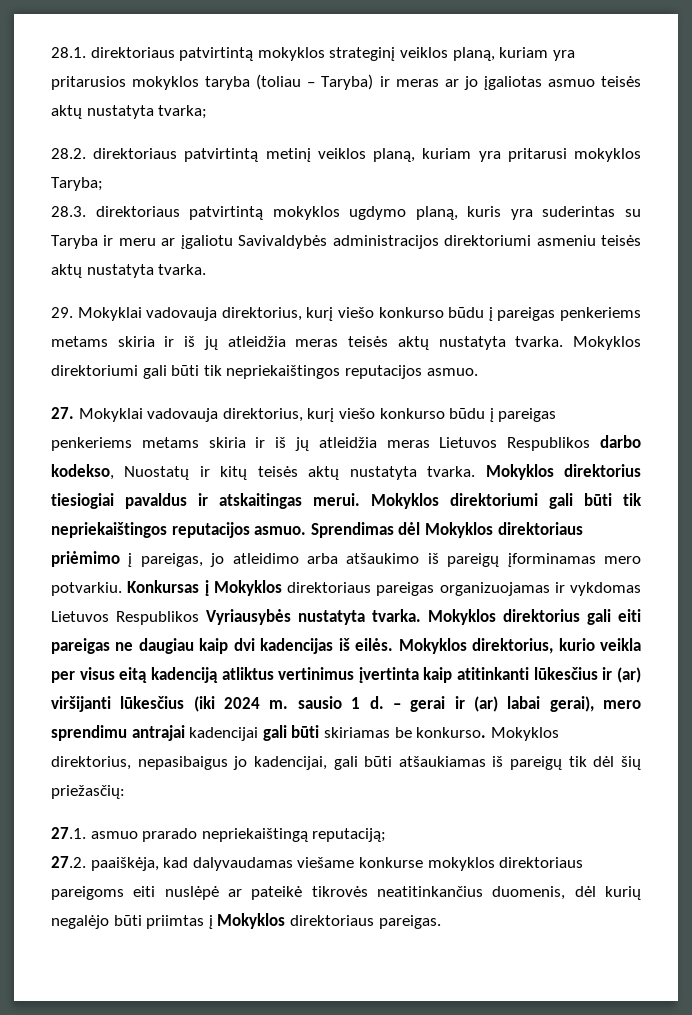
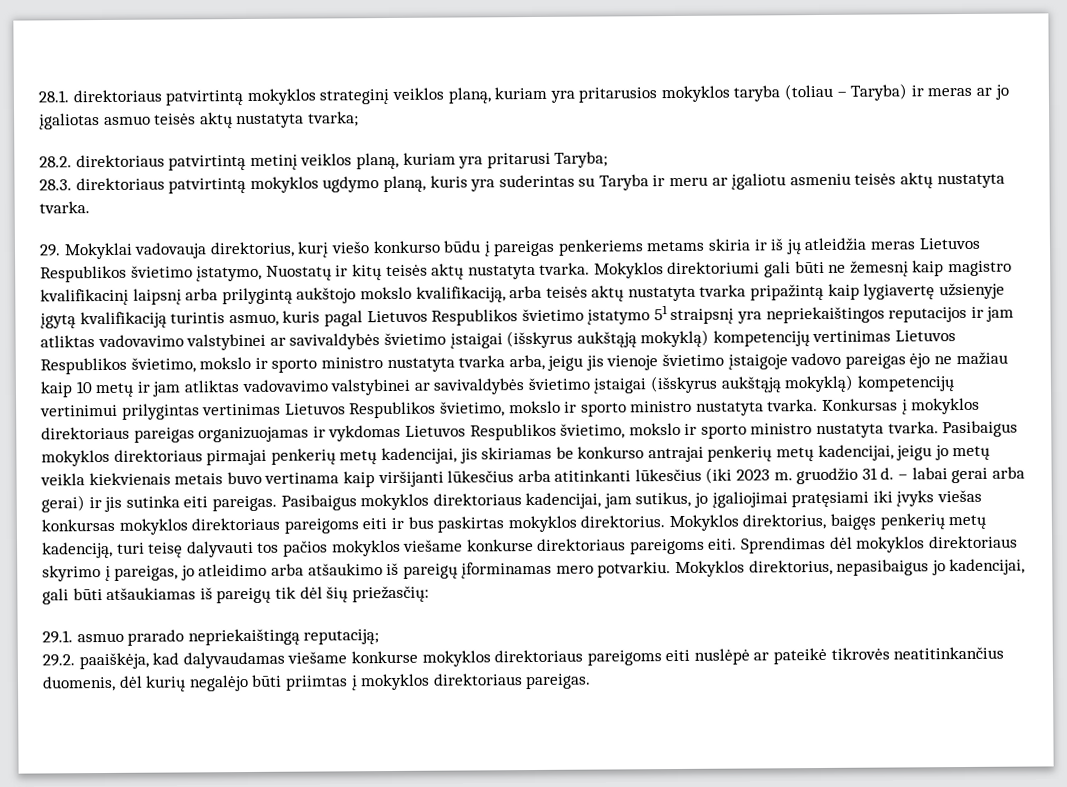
[574,148,641,162] mokyklos -> (551, 160) none
[238,235,532,249] Savivaldybės administracijos direktoriumi -> (787, 181) none
(339, 343) none -> [918,237,981,250] [40,264,382,283] Lietuvos Respublikos švietimo įstatymo, Nuostatų ir kitų
[203,365,478,379] [51,407,557,422] [51,435,641,451] [51,464,641,480] [51,493,642,509] [51,522,583,538] [51,551,120,567] tik nepriekaištingos reputacijos asmuo. // 27. Mokyklai vadovauja direktorius, kurį viešo konkurso būdu į pareigas penkeriems metams skiria ir iš jų atleidžia meras Lietuvos Respublikos darbo kodekso, Nuostatų ir kitų teisės aktų nustatyta tvarka. Mokyklos direktorius tiesiogiai pavaldus ir atskaitingas merui. Mokyklos direktoriumi gali būti tik nepriekaištingos reputacijos asmuo. Sprendimas dėl Mokyklos direktoriaus priėmimo -> [828,260,1013,277] [40,282,1005,306] [40,305,1015,329] [40,329,957,351] [40,351,1008,375] [40,374,954,398] [40,397,981,420] [41,420,1019,443] [41,444,991,467] [40,466,1025,488] [41,489,983,513] [41,513,987,535] [42,535,1018,559] [42,565,101,582] ne žemesnį kaip magistro kvalifikacinį laipsnį arba prilygintą aukštojo mokslo kvalifikaciją, arba teisės aktų nustatyta tvarka pripažintą kaip lygiavertę užsienyje įgytą kvalifikaciją turintis asmuo, kuris pagal Lietuvos Respublikos švietimo įstatymo 51 straipsnį yra nepriekaištingos reputacijos ir jam atliktas vadovavimo valstybinei ar savivaldybės švietimo įstaigai (išskyrus aukštąją mokyklą) kompetencijų vertinimas Lietuvos Respublikos švietimo, mokslo ir sporto ministro nustatyta tvarka arba, jeigu jis vienoje švietimo įstaigoje vadovo pareigas ėjo ne mažiau kaip 10 metų ir jam atliktas vadovavimo valstybinei ar savivaldybės švietimo įstaigai (išskyrus aukštąją mokyklą) kompetencijų vertinimui prilygintas vertinimas Lietuvos Respublikos švietimo, mokslo ir sporto ministro nustatyta tvarka. Konkursas į mokyklos direktoriaus pareigas organizuojamas ir vykdomas Lietuvos Respublikos švietimo, mokslo ir sporto ministro nustatyta tvarka. Pasibaigus mokyklos direktoriaus pirmajai penkerių metų kadencijai, jis skiriamas be konkurso antrajai penkerių metų kadencijai, jeigu jo metų veikla kiekvienais metais buvo vertinama kaip viršijanti lūkesčius arba atitinkanti lūkesčius (iki 2023 m. gruodžio 31 d. – labai gerai arba gerai) ir jis sutinka eiti pareigas. Pasibaigus mokyklos direktoriaus kadencijai, jam sutikus, jo įgaliojimai pratęsiami iki įvyks viešas konkursas mokyklos direktoriaus pareigoms eiti ir bus paskirtas mokyklos direktorius. Mokyklos direktorius, baigęs penkerių metų kadenciją, turi teisę dalyvauti tos pačios mokyklos viešame konkurse direktoriaus pareigoms eiti. Sprendimas dėl mokyklos direktoriaus skyrimo
[127,580,641,596] [51,609,641,625] [51,638,641,654] [51,667,641,683] [51,696,641,712] [51,725,487,741] Konkursas į Mokyklos direktoriaus pareigas organizuojamas ir vykdomas Lietuvos Respublikos Vyriausybės nustatyta tvarka. Mokyklos direktorius gali eiti pareigas ne daugiau kaip dvi kadencijas iš eilės. Mokyklos direktorius, kurio veikla per visus eitą kadenciją atliktus vertinimus įvertinta kaip atitinkanti lūkesčius ir (ar) viršijanti lūkesčius (iki 2024 m. sausio 1 d. – gerai ir (ar) labai gerai), mero sprendimu antrajai kadencijai gali būti skiriamas be konkurso. -> (672, 569) none
[51,827,86,839] 27.1. -> [42,630,73,644] 29.1.
[51,856,86,868] 27.2. -> [42,654,75,667] 29.2.
[217,913,286,929] Mokyklos -> [360,673,431,691] mokyklos

